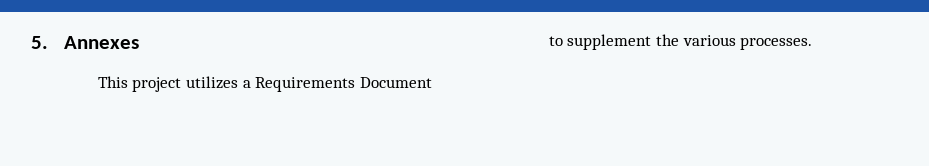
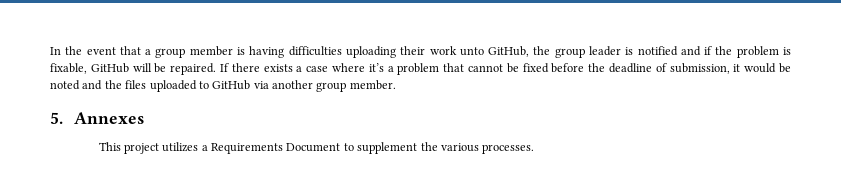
(31, 42) none -> [50,46,791,58] [50,63,791,75] [50,80,396,92] In the event that a group member is having difficulties uploading their work unto GitHub, the group leader is notified and if the problem is fixable, GitHub will be repaired. If there exists a case where it’s a problem that cannot be fixed before the deadline of submission, it would be noted and the files uploaded to GitHub via another group member. //

